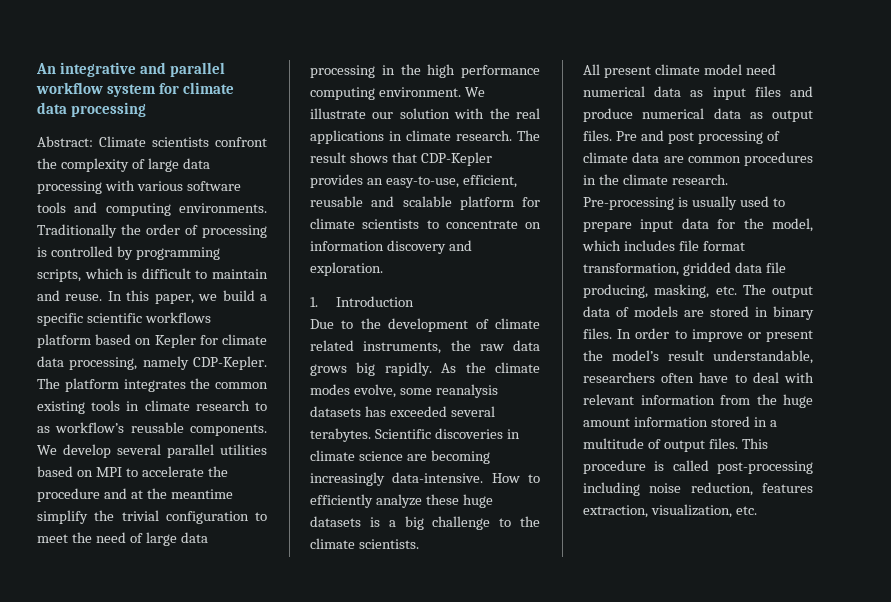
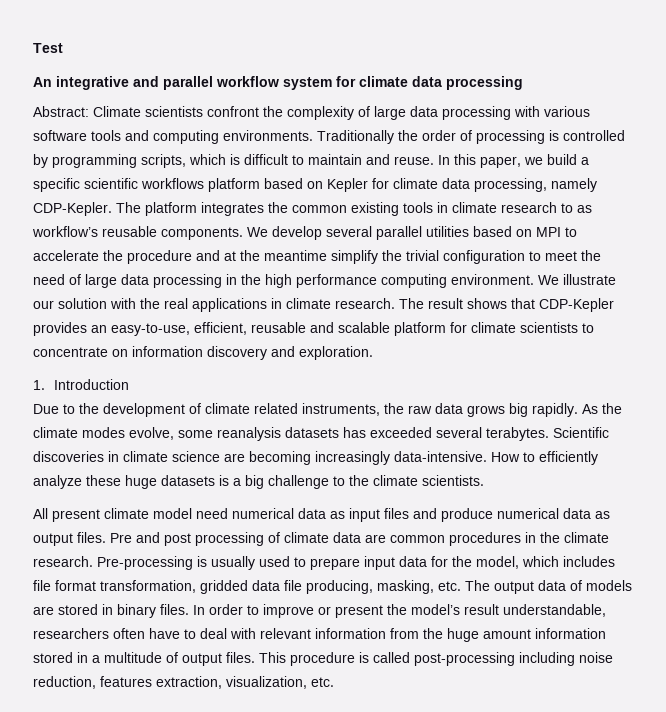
(36, 68) none -> [33,43,63,53] Test //

